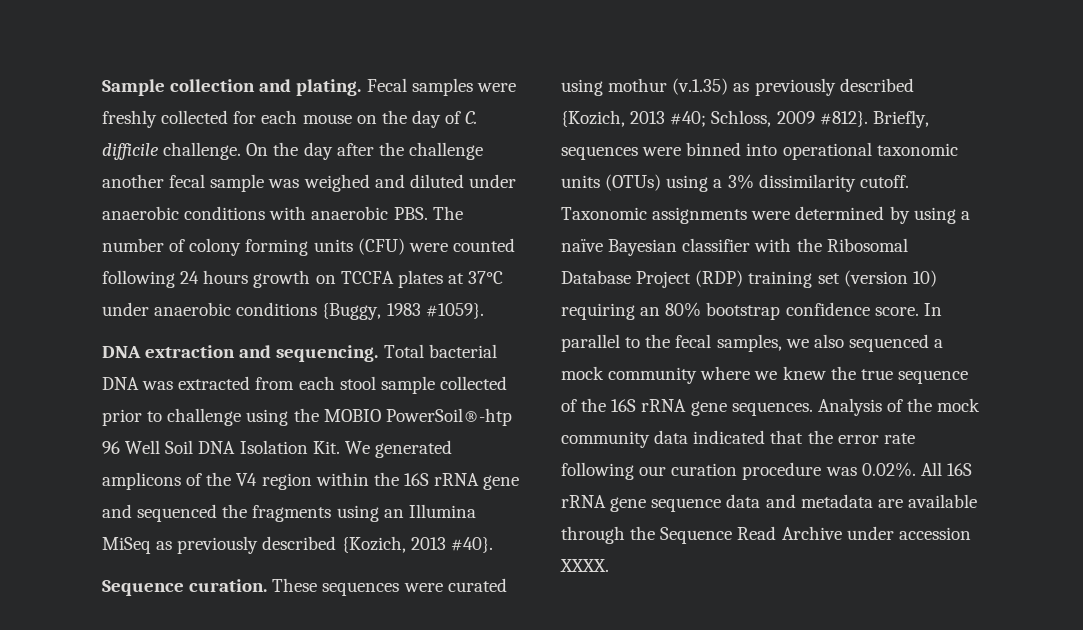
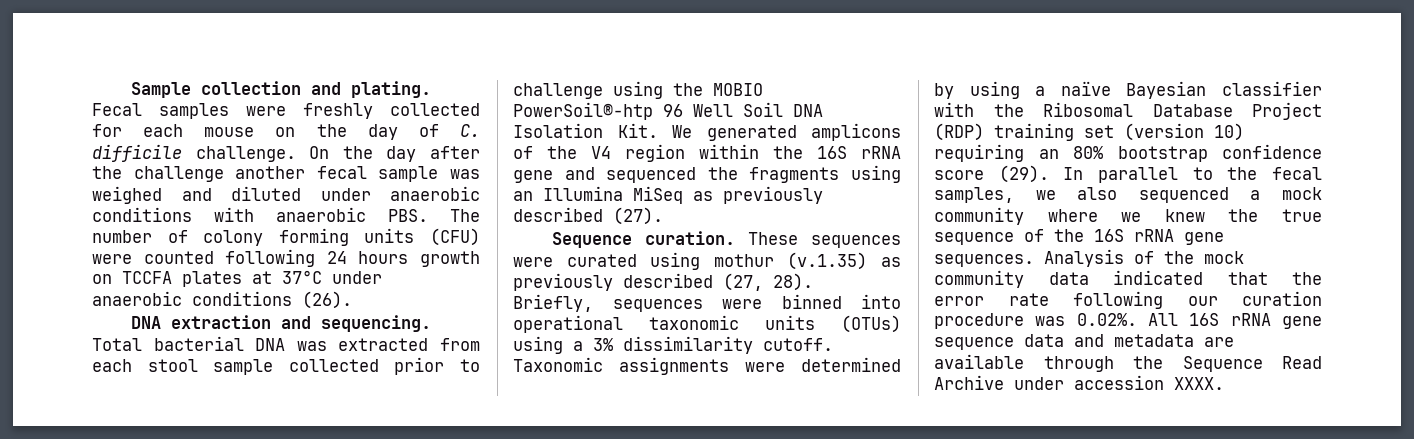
[322,303,484,320] {Buggy, 1983 #1059}. -> [302,291,352,309] (26).
[341,536,493,553] {Kozich, 2013 #40}. -> [613,207,663,225] (27).
[561,110,868,127] {Kozich, 2013 #40; Schloss, 2009 #812}. -> [723,273,813,291] (27, 28).
[874,307,919,316] score. -> [934,165,1049,183] score (29).

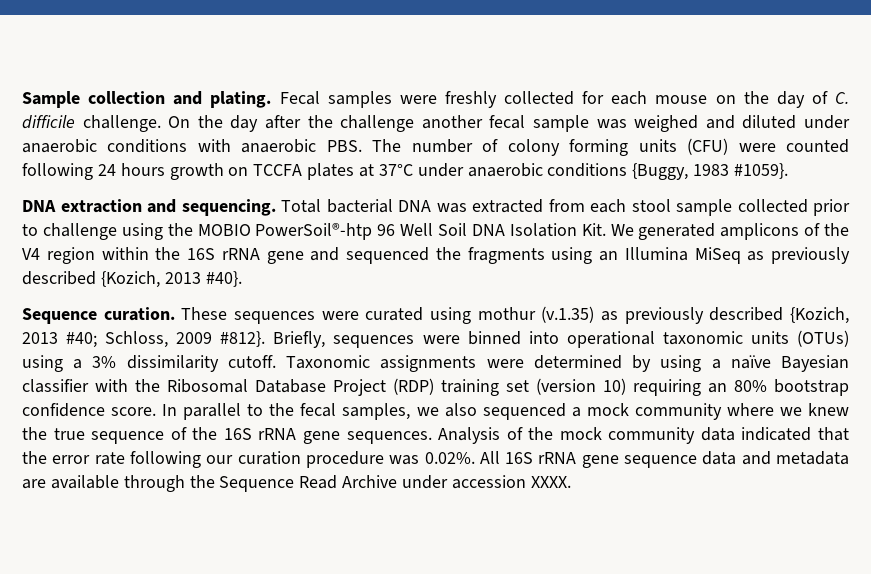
[302,291,352,309] (26). -> [632,163,789,180] {Buggy, 1983 #1059}.
[613,207,663,225] (27). -> [100,271,242,288] {Kozich, 2013 #40}.
[723,273,813,291] (27, 28). -> [789,307,849,324] [22,331,266,348] {Kozich, 2013 #40; Schloss, 2009 #812}.
[934,165,1049,183] score (29). -> [111,407,157,416] score.

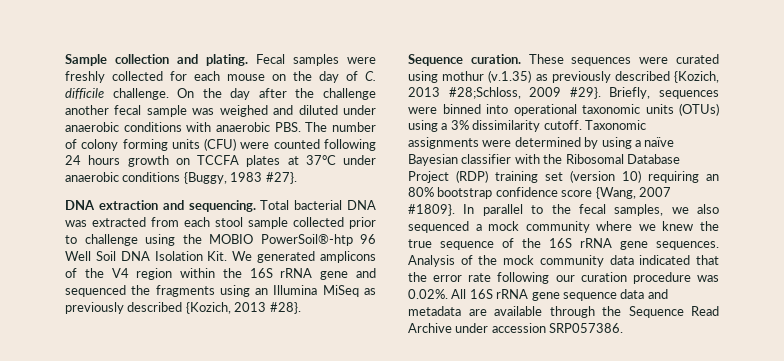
[734,163,789,179] #1059}. -> [265,172,297,184] #27}.
[205,271,242,287] #40}. -> [269,302,301,314] #28}.
[66,331,266,348] #40; Schloss, 2009 #812}. -> [448,87,601,99] #28;Schloss, 2009 #29}.
[111,407,157,416] score. -> [561,187,671,199] [408,204,455,216] score {Wang, 2007 #1809}.
[530,476,571,488] XXXX. -> [549,323,624,333] SRP057386.

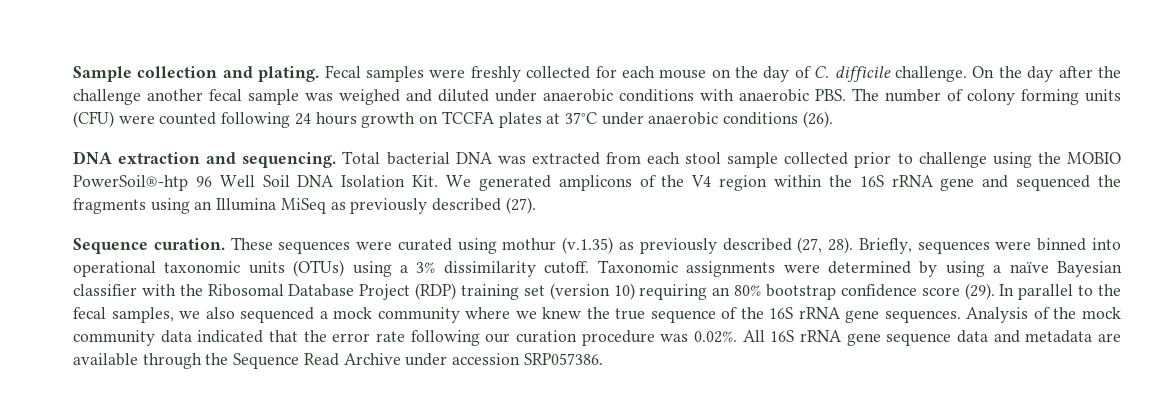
[183,172,297,184] {Buggy, 1983 #27}. -> [802,111,833,128] (26).
[185,302,301,314] {Kozich, 2013 #28}. -> [505,197,536,214] (27).
[674,71,719,83] [408,87,601,99] {Kozich, 2013 #28;Schloss, 2009 #29}. -> [797,237,854,254] (27, 28).
[595,187,671,199] [408,204,455,216] {Wang, 2007 #1809}. -> [964,283,995,300] (29).

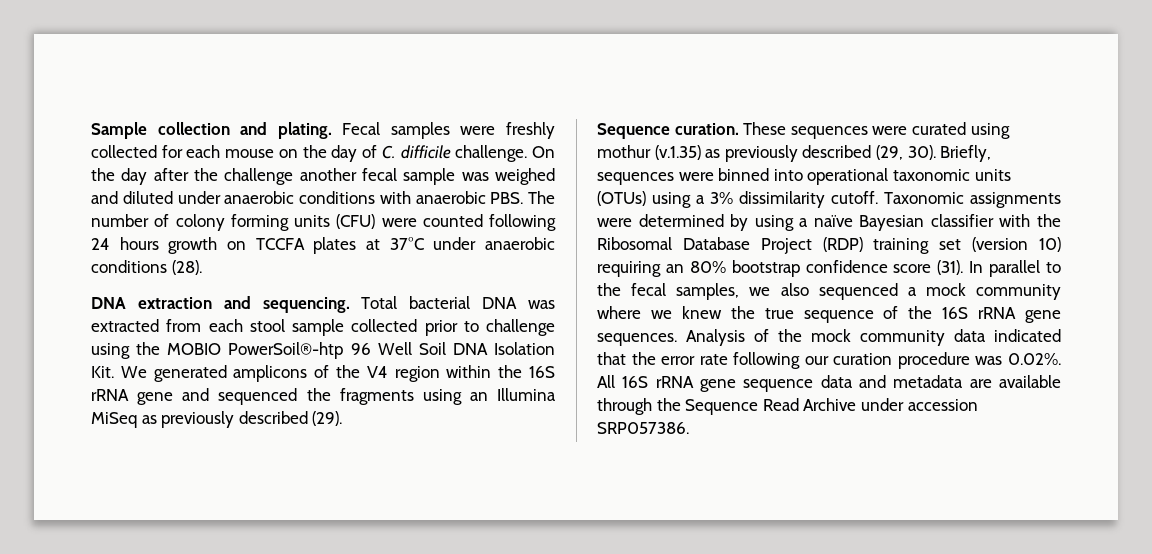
[802,111,833,128] (26). -> [171,260,202,275] (28).
[505,197,536,214] (27). -> [312,411,343,426] (29).
[797,237,854,254] (27, 28). -> [875,145,936,160] (29, 30).
[964,283,995,300] (29). -> [937,260,964,275] (31).

